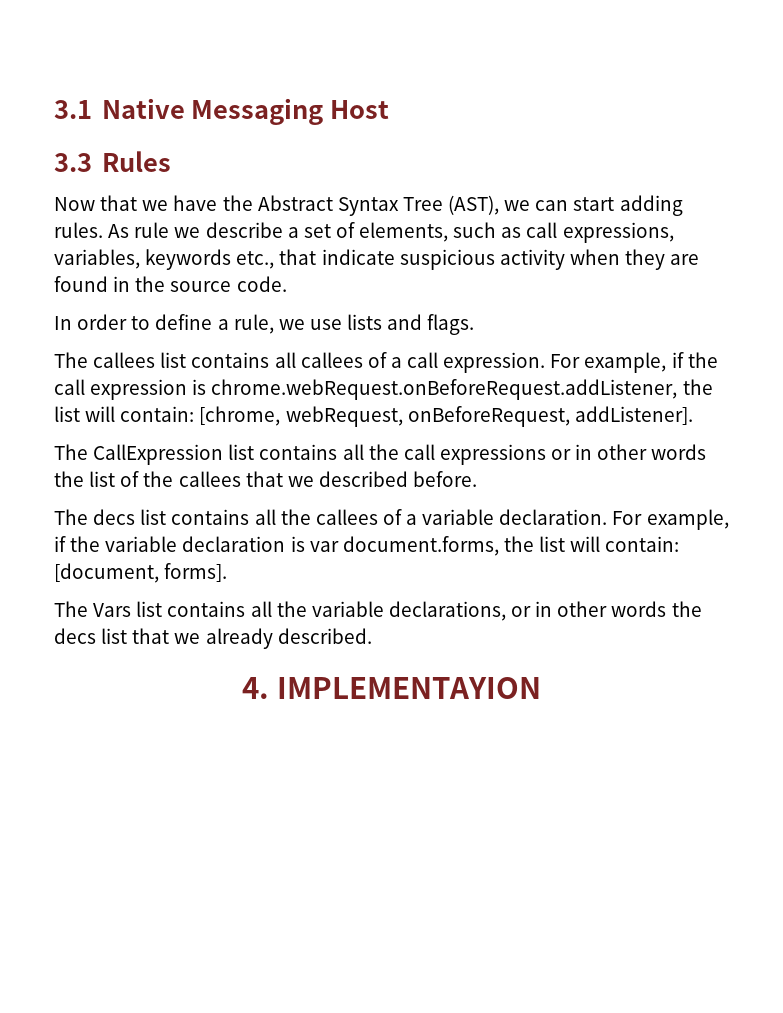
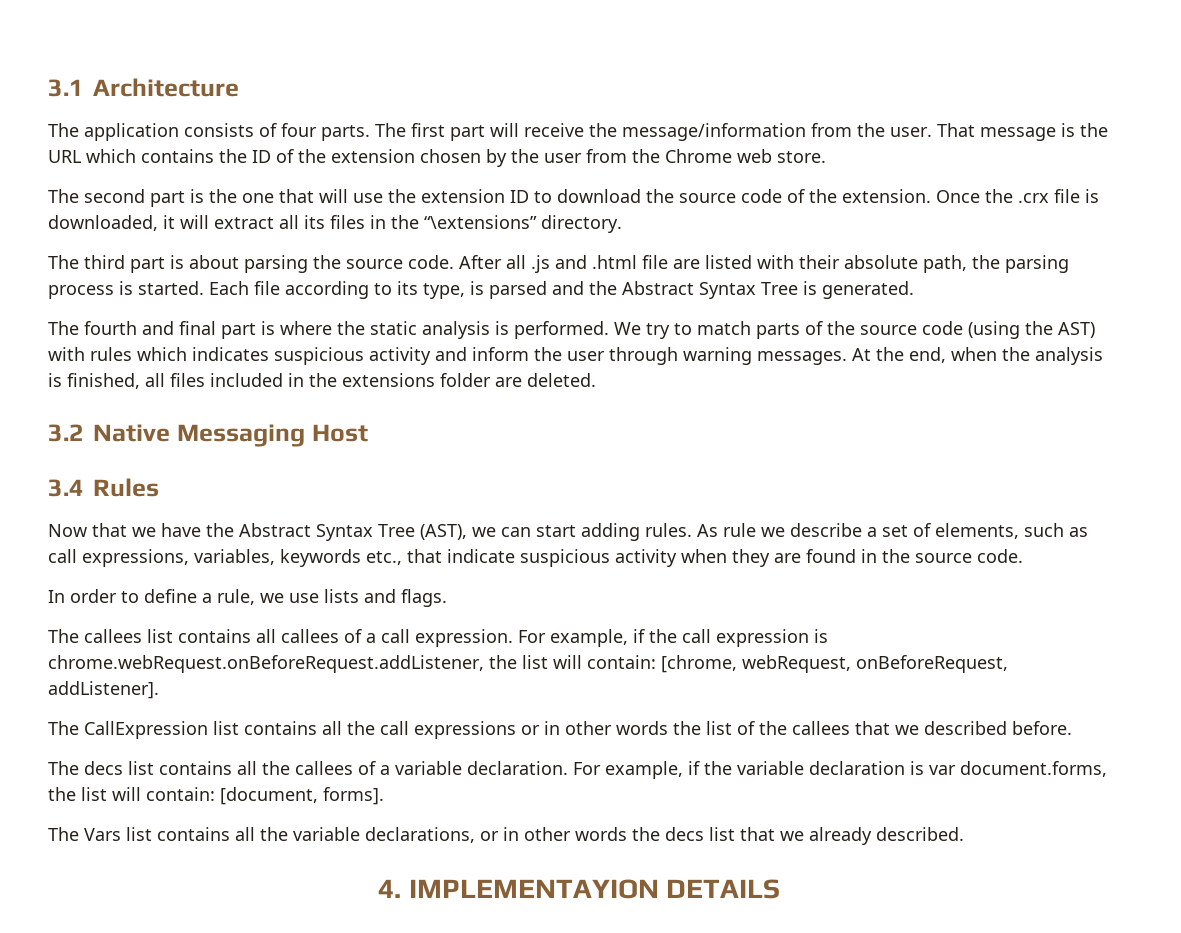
(92, 109) none -> [93,78,239,97] [48,123,1108,141] [48,149,826,167] [48,189,1099,207] [48,215,622,233] [48,255,1069,273] [48,281,914,299] [48,321,1095,339] [48,347,1103,365] [48,373,596,389] [48,424,84,442] Architecture // The application consists of four parts. The first part will receive the message/information from the user. That message is the URL which contains the ID of the extension chosen by the user from the Chrome web store. // The second part is the one that will use the extension ID to download the source code of the extension. Once the .crx file is downloaded, it will extract all its files in the “\extensions” directory. // The third part is about parsing the source code. After all .js and .html file are listed with their absolute path, the parsing process is started. Each file according to its type, is parsed and the Abstract Syntax Tree is generated. // The fourth and final part is where the static analysis is performed. We try to match parts of the source code (using the AST) with rules which indicates suspicious activity and inform the user through warning messages. At the end, when the analysis is finished, all files included in the extensions folder are deleted. // 3.2
[54,153,92,172] 3.3 -> [48,479,84,497] 3.4
(541, 688) none -> [666,879,781,899] DETAILS

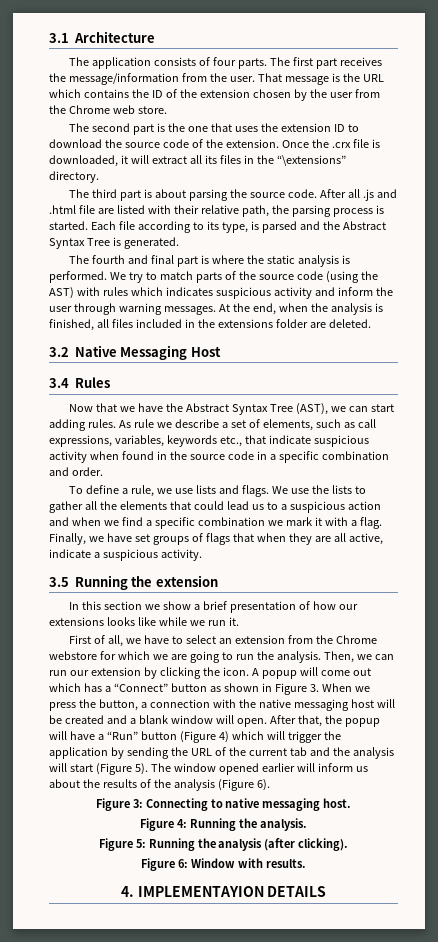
[490,123,584,137] will receive -> [339,57,382,66] receives
[319,189,383,203] will use -> [234,126,258,132] uses
[844,255,918,269] absolute -> [200,205,239,214] relative
[732,549,801,567] they are -> (119, 455) none
[977,549,1023,563] [48,589,139,603] code. // In order to -> [227,451,389,463] [49,467,103,476] [69,486,84,494] code in a specific combination and order. // To
[48,629,828,647] [48,655,1008,673] [48,681,159,699] [48,721,1072,739] [48,761,1107,779] [48,787,384,805] [48,827,964,845] // The callees list contains all callees of a call expression. For example, if the call expression is chrome.webRequest.onBeforeRequest.addListener, the list will contain: [chrome, webRequest, onBeforeRequest, addListener]. // The CallExpression list contains all the call expressions or in other words the list of the callees that we described before. // The decs list contains all the callees of a variable declaration. For example, if the variable declaration is var document.forms, the list will contain: [document, forms]. // The Vars list contains all the variable declarations, or in other words the decs list that we already described. -> [271,485,366,494] [49,501,381,513] [49,517,382,529] [49,533,383,545] [49,549,202,561] [49,575,218,590] [69,601,358,613] [49,617,239,626] [69,635,377,647] [49,651,394,663] [49,667,371,679] [49,683,370,695] [49,699,395,711] [49,715,380,727] [49,731,341,743] [49,747,394,759] [49,763,368,775] [49,779,270,791] [95,798,352,811] [140,818,307,831] [98,838,349,851] [141,858,306,871] We use the lists to gather all the elements that could lead us to a suspicious action and when we find a specific combination we mark it with a flag. Finally, we have set groups of flags that when they are all active, indicate a suspicious activity. // 3.5 Running the extension // In this section we show a brief presentation of how our extensions looks like while we run it. // First of all, we have to select an extension from the Chrome webstore for which we are going to run the analysis. Then, we can run our extension by clicking the icon. A popup will come out which has a “Connect” button as shown in Figure 3. When we press the button, a connection with the native messaging host will be created and a blank window will open. After that, the popup will have a “Run” button (Figure 4) which will trigger the application by sending the URL of the current tab and the analysis will start (Figure 5). The window opened earlier will inform us about the results of the analysis (Figure 6). // Figure 3: Connecting to native messaging host. // Figure 4: Running the analysis. // Figure 5: Running the analysis (after clicking). // Figure 6: Window with results.

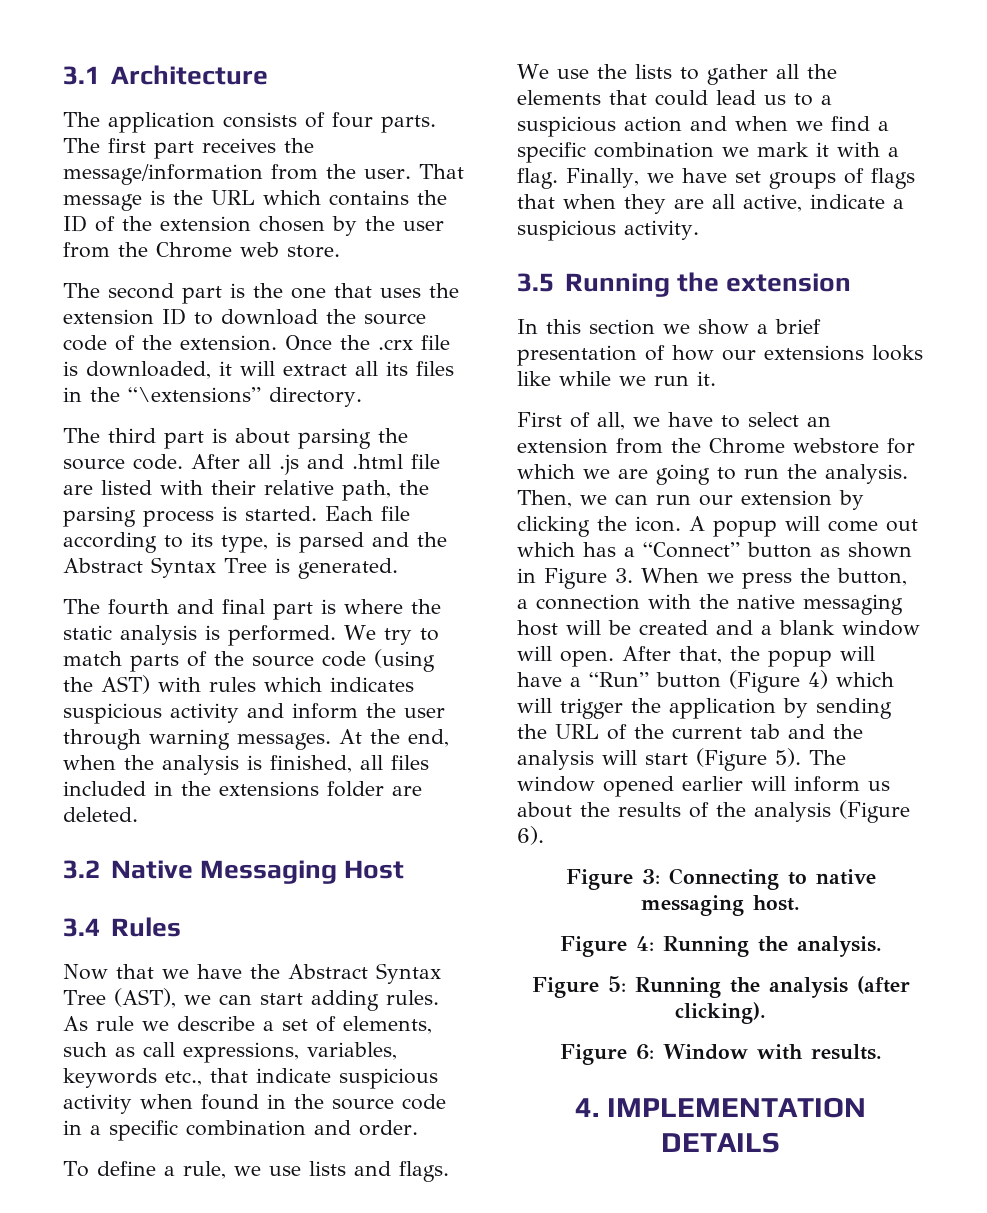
[137,886,264,897] IMPLEMENTAYION -> [606,1097,866,1118] IMPLEMENTATION

